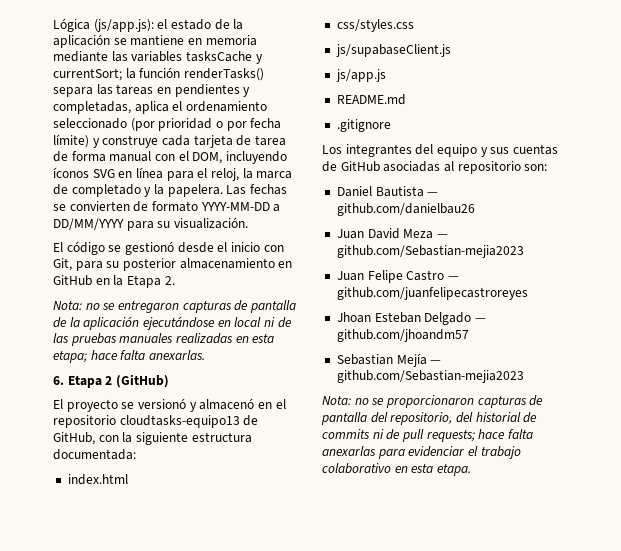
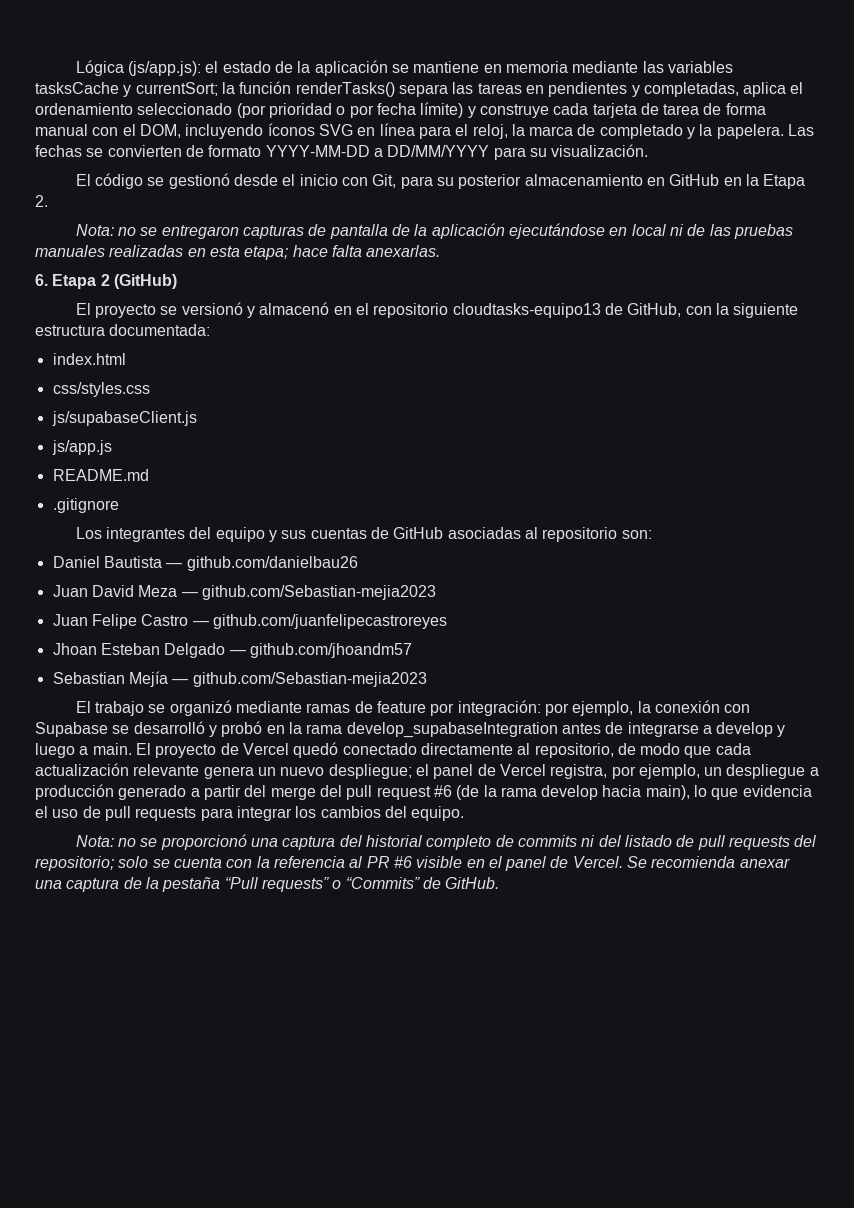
[322,395,544,408] [321,412,453,425] Nota: no se proporcionaron capturas de pantalla del repositorio, -> [75,700,751,716] [35,721,786,738] [35,742,751,758] [35,763,819,779] [35,784,812,800] [35,806,465,821] [75,834,336,850] El trabajo se organizó mediante ramas de feature por integración: por ejemplo, la conexión con Supabase se desarrolló y probó en la rama develop_supabaseIntegration antes de integrarse a develop y luego a main. El proyecto de Vercel quedó conectado directamente al repositorio, de modo que cada actualización relevante genera un nuevo despliegue; el panel de Vercel registra, por ejemplo, un despliegue a producción generado a partir del merge del pull request #6 (de la rama develop hacia main), lo que evidencia el uso de pull requests para integrar los cambios del equipo. // Nota: no se proporcionó una captura
(521, 417) none -> [426,835,492,850] completo
[386,429,533,442] [322,446,521,459] [322,463,471,476] de pull requests; hace falta anexarlas para evidenciar el trabajo colaborativo en esta etapa. -> [598,835,817,850] [35,856,790,871] [35,877,500,892] del listado de pull requests del repositorio; solo se cuenta con la referencia al PR #6 visible en el panel de Vercel. Se recomienda anexar una captura de la pestaña “Pull requests” o “Commits” de GitHub.

